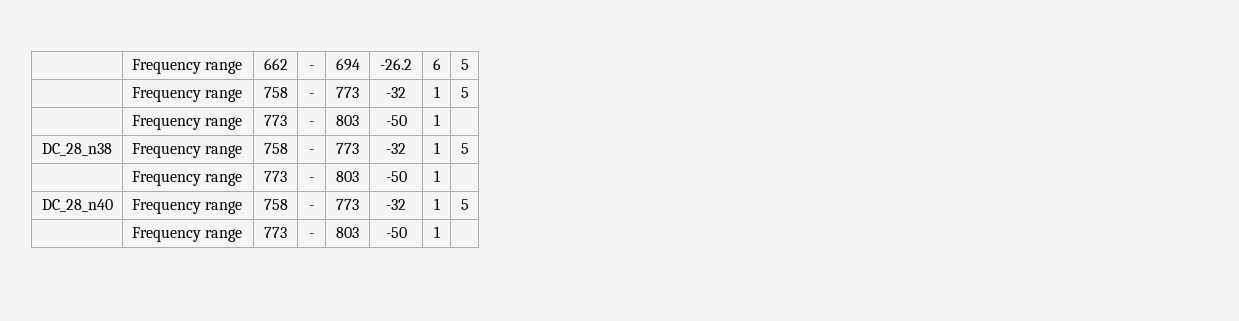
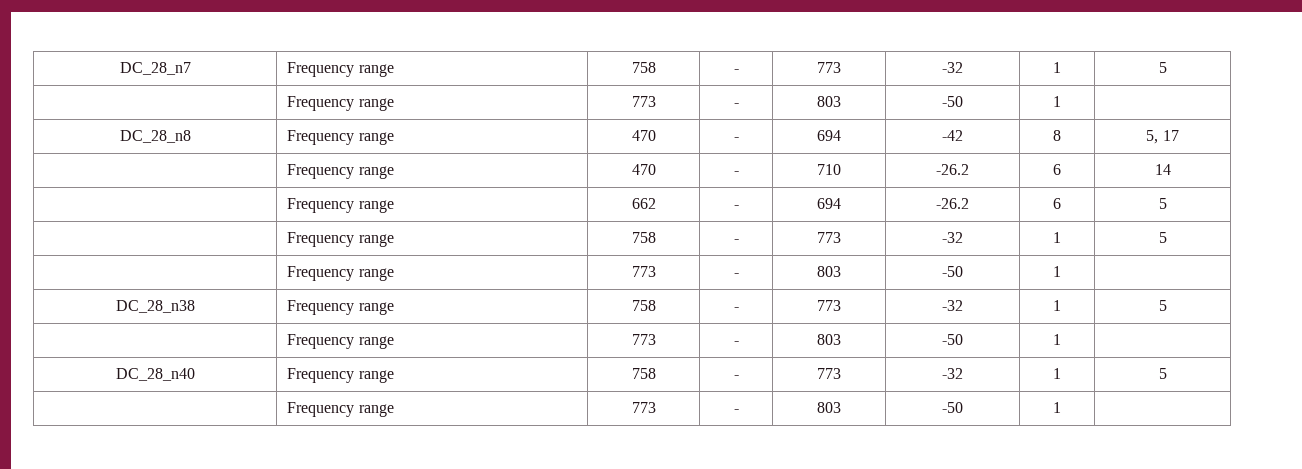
(131, 66) none -> [119,62,191,75] [287,62,394,77] [631,62,656,73] [733,69,739,73] [817,62,841,73] [942,62,963,73] [1053,62,1061,73] [1158,62,1167,73] [287,96,394,111] [631,96,656,107] [733,103,739,107] [817,96,841,107] [942,96,963,107] [1053,96,1061,107] [119,130,191,143] [287,130,394,145] [631,130,656,141] [733,137,739,141] [817,130,841,141] [942,130,963,141] [1053,130,1061,141] [1146,130,1179,144] [287,164,394,179] [631,164,656,175] [733,171,739,175] [817,164,841,175] [936,164,969,175] [1053,164,1061,175] [1154,164,1171,175] DC_28_n7 | Frequency range | 758 | - | 773 | -32 | 1 | 5 // | Frequency range | 773 | - | 803 | -50 | 1 | // DC_28_n8 | Frequency range | 470 | - | 694 | -42 | 8 | 5, 17 // | Frequency range | 470 | - | 710 | -26.2 | 6 | 14 //

